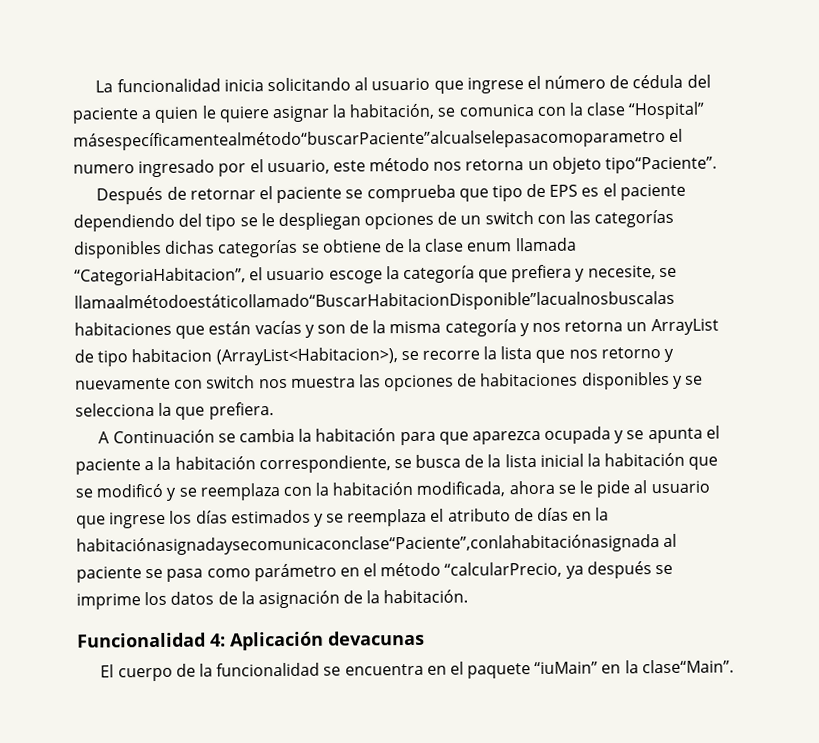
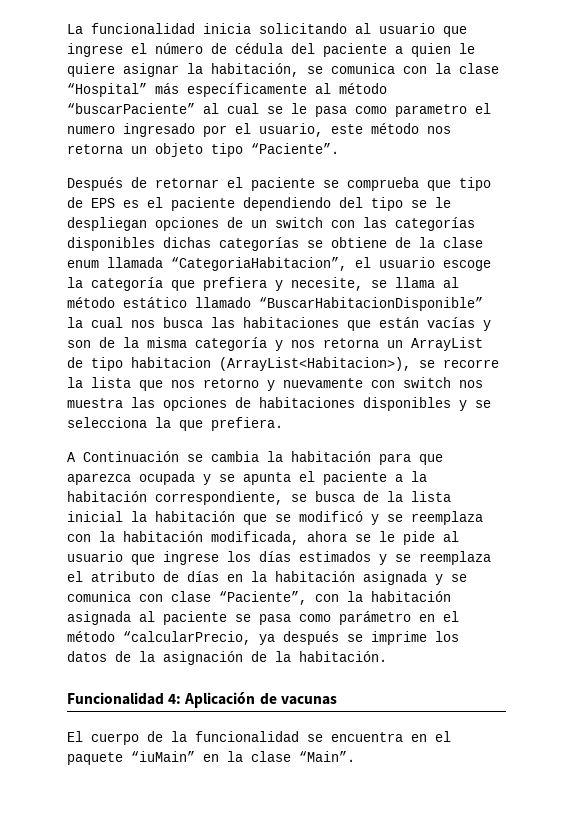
[73,128,666,151] másespecíficamentealmétodo“buscarPaciente”alcualselepasacomoparametro -> [155,83,387,97] [67,103,467,117] más específicamente al método “buscarPaciente” al cual se le pasa como parametro
[605,156,718,174] tipo“Paciente”. -> [211,143,339,157] tipo “Paciente”.
[74,290,675,313] llamaalmétodoestáticollamado“BuscarHabitacionDisponible”lacualnosbuscalas -> [395,277,459,288] [67,297,483,311] [67,317,235,328] llama al método estático llamado “BuscarHabitacionDisponible” la cual nos busca las
[76,534,660,556] habitaciónasignadaysecomunicaconclase“Paciente”,conlahabitaciónasignada -> [275,571,467,585] [67,591,451,605] [67,611,131,625] habitación asignada y se comunica con clase “Paciente”, con la habitación asignada
[328,630,425,646] devacunas -> [259,693,337,705] de vacunas
[641,659,734,674] clase“Main”. -> [251,751,355,762] clase “Main”.

